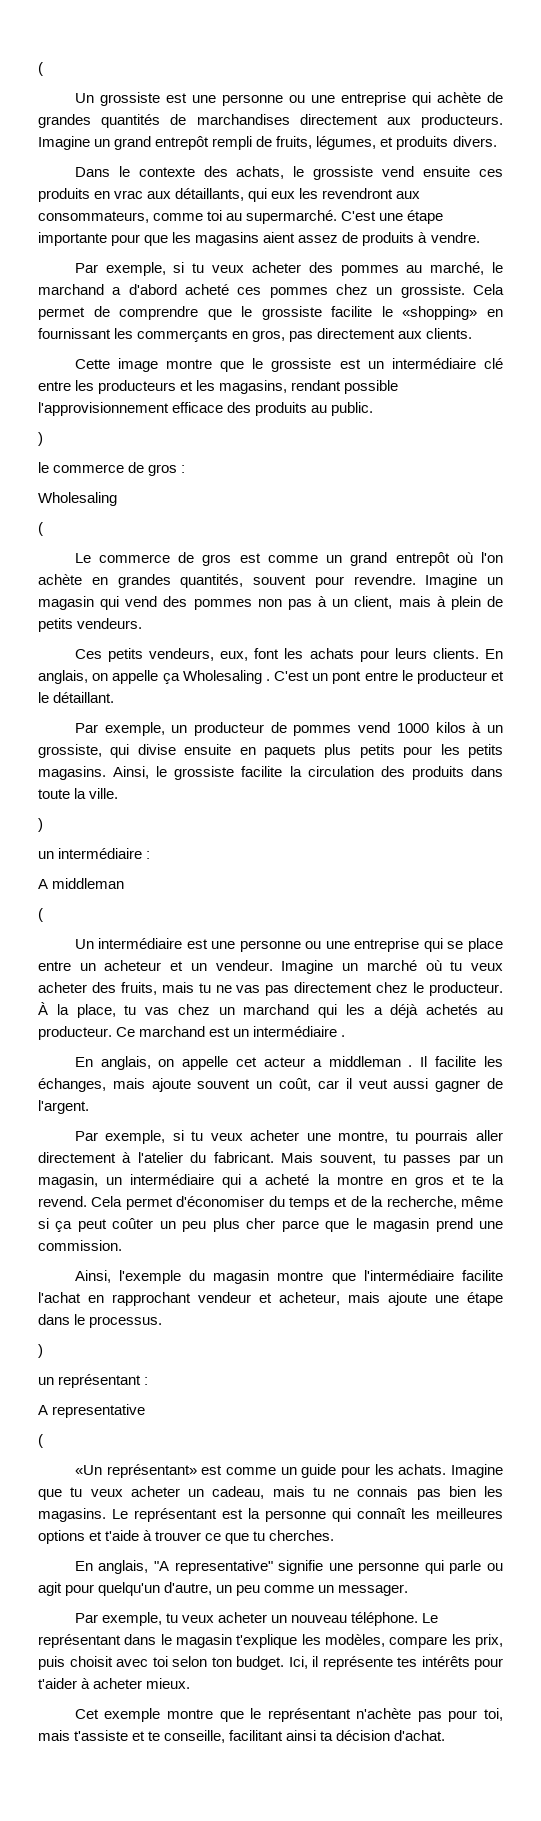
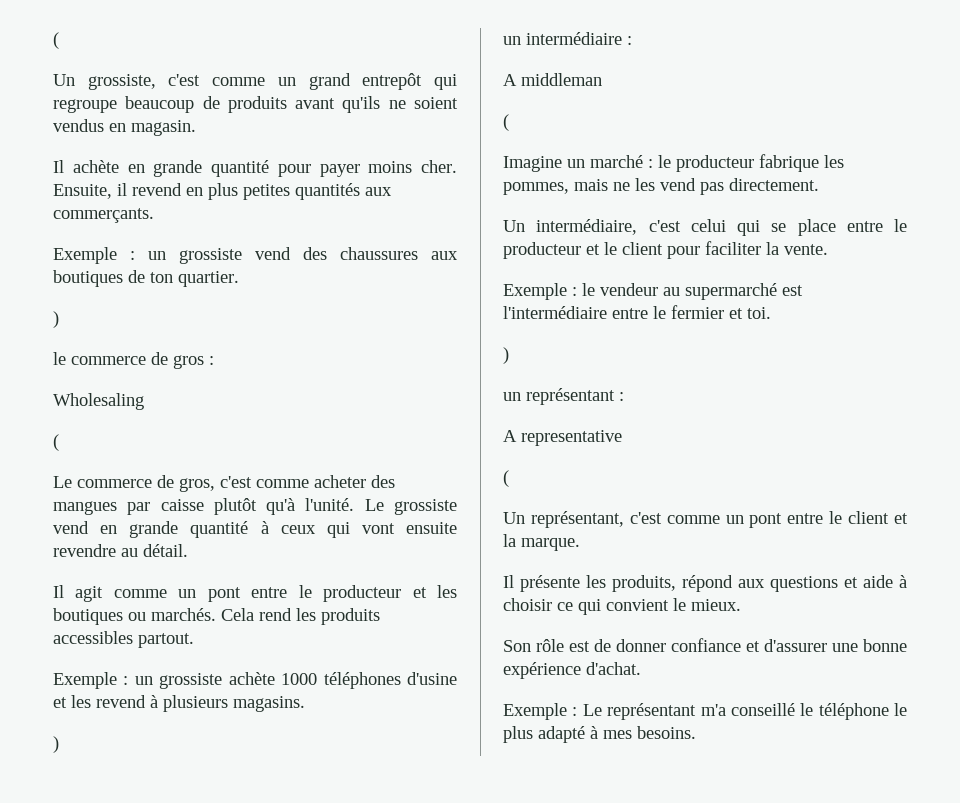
[38,62,43,76] [74,92,503,106] [38,114,503,128] [38,136,497,150] [74,166,503,180] [38,188,421,202] [38,210,444,224] [38,232,480,246] [74,262,504,276] [38,284,504,298] [38,306,503,320] [38,328,473,342] [74,358,503,372] [38,380,399,394] [38,402,374,416] ( // Un grossiste est une personne ou une entreprise qui achète de grandes quantités de marchandises directement aux producteurs. Imagine un grand entrepôt rempli de fruits, légumes, et produits divers. // Dans le contexte des achats, le grossiste vend ensuite ces produits en vrac aux détaillants, qui eux les revendront aux consommateurs, comme toi au supermarché. C'est une étape importante pour que les magasins aient assez de produits à vendre. // Par exemple, si tu veux acheter des pommes au marché, le marchand a d'abord acheté ces pommes chez un grossiste. Cela permet de comprendre que le grossiste facilite le «shopping» en fournissant les commerçants en gros, pas directement aux clients. // Cette image montre que le grossiste est un intermédiaire clé entre les producteurs et les magasins, rendant possible l'approvisionnement efficace des produits au public. -> [53,32,59,49] [53,73,458,90] [53,96,458,113] [53,119,196,136] [53,160,457,177] [53,183,392,200] [53,208,154,223] [53,247,458,264] [53,270,239,287] ( // Un grossiste, c'est comme un grand entrepôt qui regroupe beaucoup de produits avant qu'ils ne soient vendus en magasin. // Il achète en grande quantité pour payer moins cher. Ensuite, il revend en plus petites quantités aux commerçants. // Exemple : un grossiste vend des chaussures aux boutiques de ton quartier.
[202,552,503,566] [38,574,503,588] [38,596,503,610] [38,618,143,632] [74,648,504,662] [38,670,309,684] gros est comme un grand entrepôt où l'on achète en grandes quantités, souvent pour revendre. Imagine un magasin qui vend des pommes non pas à un client, mais à plein de petits vendeurs. // Ces petits vendeurs, eux, font les achats pour leurs clients. En anglais, on appelle ça Wholesaling . C'est -> [179,475,395,492] [53,498,457,515] [53,521,457,538] [53,544,188,557] [53,585,167,602] gros, c'est comme acheter des mangues par caisse plutôt qu'à l'unité. Le grossiste vend en grande quantité à ceux qui vont ensuite revendre au détail. // Il agit comme
[38,692,115,703] [74,722,503,736] [38,744,503,758] [38,766,503,780] [38,788,119,799] le détaillant. // Par exemple, un producteur de pommes vend 1000 kilos à un grossiste, qui divise ensuite en paquets plus petits pour les petits magasins. Ainsi, le grossiste facilite la circulation des produits dans toute la ville. -> [437,585,458,598] [53,608,380,625] [53,631,194,648] [53,672,457,689] [53,695,305,712] les boutiques ou marchés. Cela rend les produits accessibles partout. // Exemple : un grossiste achète 1000 téléphones d'usine et les revend à plusieurs magasins.
[74,938,503,952] [38,960,504,974] [38,982,504,996] [38,1002,504,1018] [38,1026,346,1040] [74,1056,504,1070] [38,1078,503,1092] [38,1100,89,1114] [74,1130,503,1144] [38,1152,503,1166] [38,1174,504,1188] [38,1196,503,1210] [38,1218,503,1232] [38,1240,122,1251] [74,1270,504,1284] [38,1292,503,1306] [38,1314,163,1328] Un intermédiaire est une personne ou une entreprise qui se place entre un acheteur et un vendeur. Imagine un marché où tu veux acheter des fruits, mais tu ne vas pas directement chez le producteur. À la place, tu vas chez un marchand qui les a déjà achetés au producteur. Ce marchand est un intermédiaire . // En anglais, on appelle cet acteur a middleman . Il facilite les échanges, mais ajoute souvent un coût, car il veut aussi gagner de l'argent. // Par exemple, si tu veux acheter une montre, tu pourrais aller directement à l'atelier du fabricant. Mais souvent, tu passes par un magasin, un intermédiaire qui a acheté la montre en gros et te la revend. Cela permet d'économiser du temps et de la recherche, même si ça peut coûter un peu plus cher parce que le magasin prend une commission. // Ainsi, l'exemple du magasin montre que l'intermédiaire facilite l'achat en rapprochant vendeur et acheteur, mais ajoute une étape dans le processus. -> [503,154,844,172] [503,178,819,195] [503,219,907,236] [503,241,828,259] [503,283,803,300] [503,305,771,319] Imagine un marché : le producteur fabrique les pommes, mais ne les vend pas directement. // Un intermédiaire, c'est celui qui se place entre le producteur et le client pour faciliter la vente. // Exemple : le vendeur au supermarché est l'intermédiaire entre le fermier et toi.
[74,1464,503,1478] [38,1486,503,1500] [38,1508,503,1522] [38,1530,335,1544] [74,1560,504,1574] [38,1582,409,1596] [74,1612,439,1626] [38,1634,503,1648] [38,1656,503,1670] [38,1678,191,1689] [74,1708,504,1722] [38,1730,446,1743] «Un représentant» est comme un guide pour les achats. Imagine que tu veux acheter un cadeau, mais tu ne connais pas bien les magasins. Le représentant est la personne qui connaît les meilleures options et t'aide à trouver ce que tu cherches. // En anglais, "A representative" signifie une personne qui parle ou agit pour quelqu'un d'autre, un peu comme un messager. // Par exemple, tu veux acheter un nouveau téléphone. Le représentant dans le magasin t'explique les modèles, compare les prix, puis choisit avec toi selon ton budget. Ici, il représente tes intérêts pour t'aider à acheter mieux. // Cet exemple montre que le représentant n'achète pas pour toi, mais t'assiste et te conseille, facilitant ainsi ta décision d'achat. -> [503,511,909,528] [503,534,580,551] [503,575,907,592] [503,598,741,615] [503,638,907,652] [503,662,641,679] [503,703,907,720] [503,726,696,743] Un représentant, c'est comme un pont entre le client et la marque. // Il présente les produits, répond aux questions et aide à choisir ce qui convient le mieux. // Son rôle est de donner confiance et d'assurer une bonne expérience d'achat. // Exemple : Le représentant m'a conseillé le téléphone le plus adapté à mes besoins.

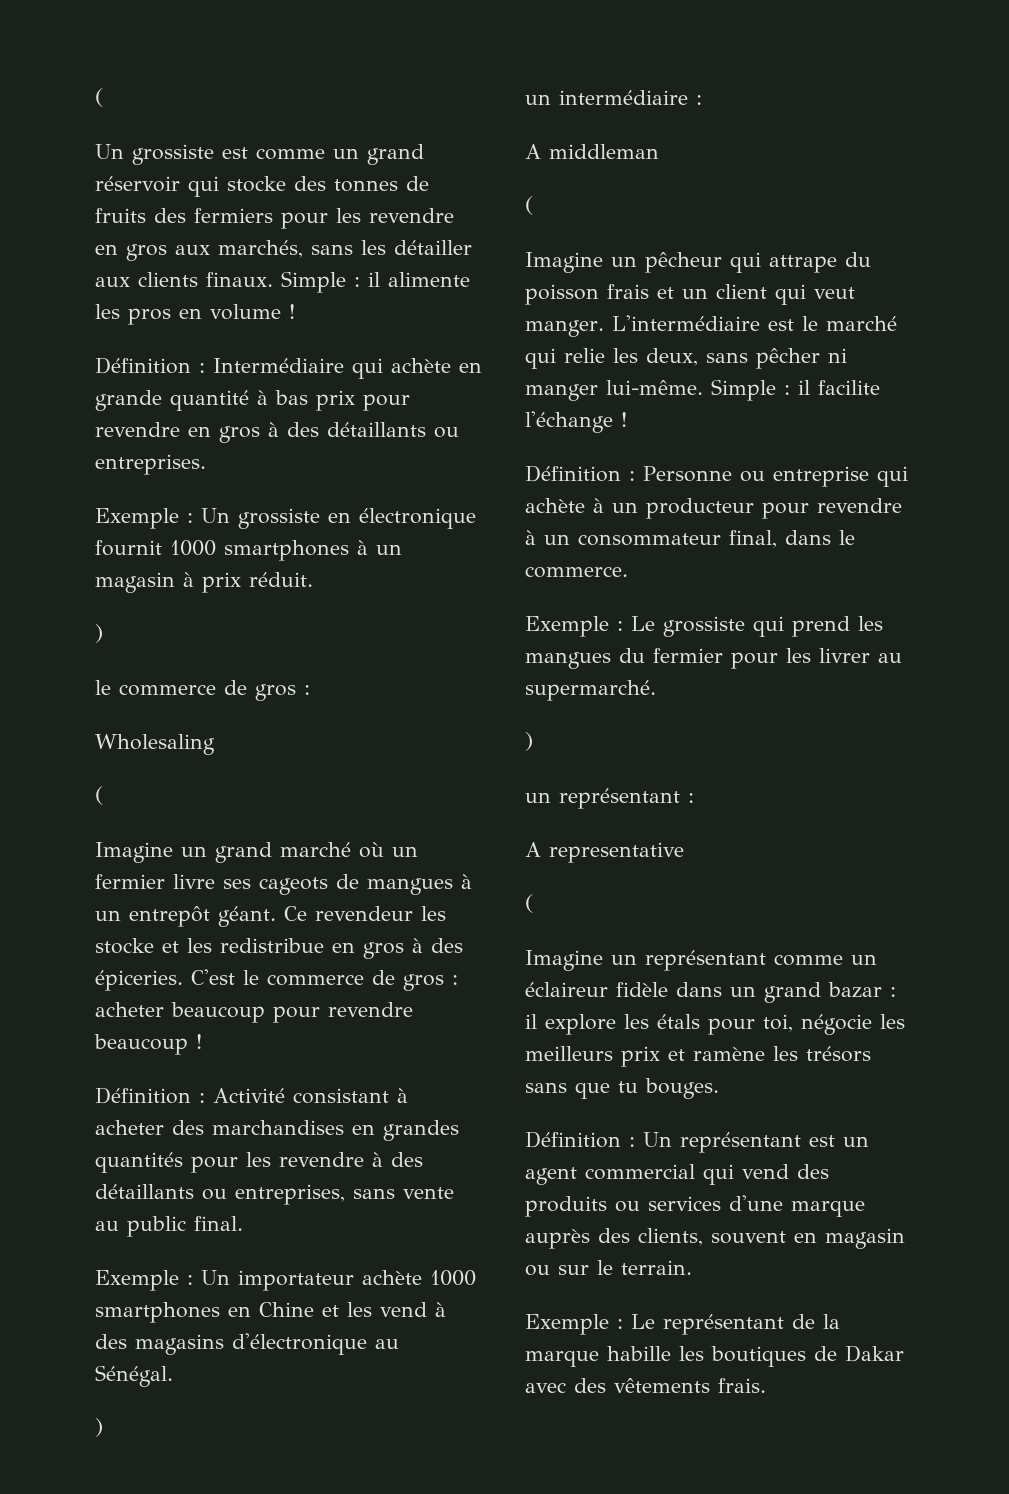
[53,32,59,49] [53,74,201,90] ( // Un grossiste, c'est -> [95,88,103,107] [95,144,248,165] ( // Un grossiste est
[362,73,458,90] [53,96,458,113] [53,119,196,136] [53,160,457,177] [53,183,392,200] [53,208,154,223] [53,247,458,264] [53,270,239,287] entrepôt qui regroupe beaucoup de produits avant qu'ils ne soient vendus en magasin. // Il achète en grande quantité pour payer moins cher. Ensuite, il revend en plus petites quantités aux commerçants. // Exemple : un grossiste vend des chaussures aux boutiques de ton quartier. -> [95,176,429,197] [95,208,454,229] [95,240,472,261] [95,271,470,293] [95,304,295,325] [95,357,482,379] [95,390,410,411] [95,422,459,443] [95,454,206,475] [95,508,476,529] [95,540,402,561] [95,572,313,593] réservoir qui stocke des tonnes de fruits des fermiers pour les revendre en gros aux marchés, sans les détailler aux clients finaux. Simple : il alimente les pros en volume ! // Définition : Intermédiaire qui achète en grande quantité à bas prix pour revendre en gros à des détaillants ou entreprises. // Exemple : Un grossiste en électronique fournit 1000 smartphones à un magasin à prix réduit.
[53,475,395,492] [53,498,457,515] [53,521,457,538] [53,544,188,557] [53,585,458,602] [53,608,380,625] [53,631,194,648] [53,672,457,689] [53,695,305,712] Le commerce de gros, c'est comme acheter des mangues par caisse plutôt qu'à l'unité. Le grossiste vend en grande quantité à ceux qui vont ensuite revendre au détail. // Il agit comme un pont entre le producteur et les boutiques ou marchés. Cela rend les produits accessibles partout. // Exemple : un grossiste achète 1000 téléphones d'usine et les revend à plusieurs magasins. -> [95,842,418,863] [95,874,472,895] [95,906,446,927] [95,938,463,959] [95,969,458,991] [95,1002,413,1023] [94,1034,202,1055] [95,1087,408,1104] [95,1120,459,1141] [95,1152,423,1173] [95,1184,454,1205] [95,1216,243,1237] [95,1270,476,1291] [95,1302,446,1323] [95,1333,399,1355] [95,1365,173,1387] Imagine un grand marché où un fermier livre ses cageots de mangues à un entrepôt géant. Ce revendeur les stocke et les redistribue en gros à des épiceries. C'est le commerce de gros : acheter beaucoup pour revendre beaucoup ! // Définition : Activité consistant à acheter des marchandises en grandes quantités pour les revendre à des détaillants ou entreprises, sans vente au public final. // Exemple : Un importateur achète 1000 smartphones en Chine et les vend à des magasins d'électronique au Sénégal.
[590,154,844,172] [503,178,819,195] [503,219,907,236] [503,241,828,259] [503,283,803,300] [503,305,771,319] marché : le producteur fabrique les pommes, mais ne les vend pas directement. // Un intermédiaire, c'est celui qui se place entre le producteur et le client pour faciliter la vente. // Exemple : le vendeur au supermarché est l'intermédiaire entre le fermier et toi. -> [645,252,871,273] [525,284,855,305] [525,315,897,337] [525,348,847,369] [525,379,880,401] [525,411,627,433] [525,465,908,487] [525,498,902,519] [525,530,855,548] [525,566,628,578] [525,616,883,637] [525,648,902,669] [525,680,656,701] pêcheur qui attrape du poisson frais et un client qui veut manger. L'intermédiaire est le marché qui relie les deux, sans pêcher ni manger lui-même. Simple : il facilite l'échange ! // Définition : Personne ou entreprise qui achète à un producteur pour revendre à un consommateur final, dans le commerce. // Exemple : Le grossiste qui prend les mangues du fermier pour les livrer au supermarché.
[503,511,909,528] [503,534,580,551] [503,575,907,592] [503,598,741,615] [503,638,907,652] [503,662,641,679] [503,703,907,720] [503,726,696,743] Un représentant, c'est comme un pont entre le client et la marque. // Il présente les produits, répond aux questions et aide à choisir ce qui convient le mieux. // Son rôle est de donner confiance et d'assurer une bonne expérience d'achat. // Exemple : Le représentant m'a conseillé le téléphone le plus adapté à mes besoins. -> [525,950,877,971] [525,982,896,1003] [525,1014,905,1035] [525,1046,871,1067] [525,1078,719,1099] [525,1131,869,1153] [525,1164,829,1185] [525,1195,865,1217] [525,1228,905,1249] [525,1260,692,1276] [525,1314,840,1335] [525,1345,904,1367] [525,1378,766,1393] Imagine un représentant comme un éclaireur fidèle dans un grand bazar : il explore les étals pour toi, négocie les meilleurs prix et ramène les trésors sans que tu bouges. // Définition : Un représentant est un agent commercial qui vend des produits ou services d'une marque auprès des clients, souvent en magasin ou sur le terrain. // Exemple : Le représentant de la marque habille les boutiques de Dakar avec des vêtements frais.

